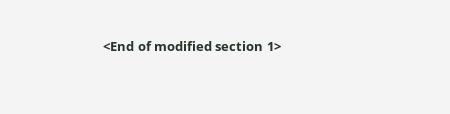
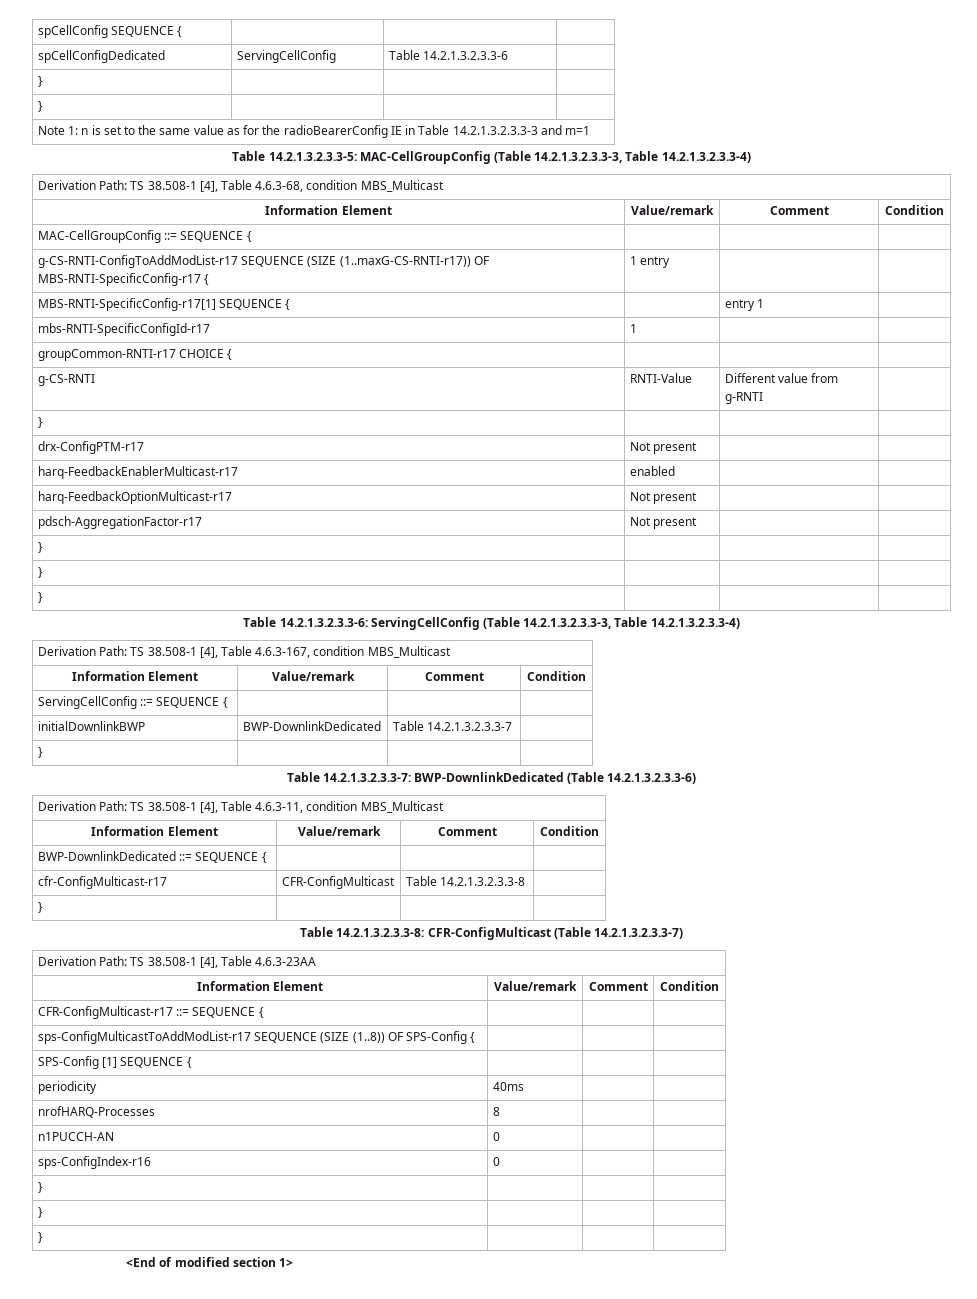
(103, 46) none -> [37,25,183,38] [37,50,165,63] [236,50,336,63] [388,50,509,60] [37,76,43,87] [37,101,43,112] [37,125,591,138] [232,151,751,164] [37,180,444,192] [265,205,392,215] [631,205,715,215] [769,206,829,215] [885,205,945,215] [37,230,252,243] [37,255,489,268] [37,273,210,286] [629,256,671,268] [37,298,291,311] [724,299,765,311] [37,323,210,336] [629,324,637,333] [37,349,233,361] [37,374,95,386] [629,373,692,383] [724,373,839,383] [724,392,763,404] [37,417,43,428] [37,441,144,454] [629,442,698,454] [37,466,238,479] [629,466,675,476] [37,491,232,504] [629,492,698,504] [37,516,202,529] [629,517,698,529] [37,542,43,553] [37,567,43,578] [37,592,43,603] [243,617,740,630] [37,646,451,658] [71,671,199,681] [271,671,355,681] [424,672,484,681] [527,671,586,681] [37,696,228,709] [37,721,145,731] [242,721,381,731] [392,721,513,731] [37,747,43,758] [286,772,697,784] [37,801,444,813] [91,826,218,836] [297,826,381,836] [437,827,497,836] [540,826,599,836] [37,851,267,863] [37,876,167,889] [281,876,395,889] [405,876,526,886] [37,902,43,913] [300,927,683,940] [37,956,317,968] [196,981,324,991] [494,981,577,991] [588,982,648,991] [660,981,720,991] [37,1006,264,1019] [37,1031,476,1044] [37,1056,192,1069] [37,1081,97,1094] [492,1082,524,1091] [37,1106,155,1118] [492,1107,500,1116] [37,1132,114,1141] [492,1132,500,1141] [37,1156,151,1169] [492,1157,500,1166] [37,1182,43,1193] [37,1207,43,1218] [37,1232,43,1243] spCellConfig SEQUENCE { | | | // spCellConfigDedicated | ServingCellConfig | Table 14.2.1.3.2.3.3-6 | // } | | | // } | | | // Note 1: n is set to the same value as for the radioBearerConfig IE in Table 14.2.1.3.2.3.3-3 and m=1 // Table 14.2.1.3.2.3.3-5: MAC-CellGroupConfig (Table 14.2.1.3.2.3.3-3, Table 14.2.1.3.2.3.3-4) // Derivation Path: TS 38.508-1 [4], Table 4.6.3-68, condition MBS_Multicast // Information Element | Value/remark | Comment | Condition // MAC-CellGroupConfig ::= SEQUENCE { | | | // g-CS-RNTI-ConfigToAddModList-r17 SEQUENCE (SIZE (1..maxG-CS-RNTI-r17)) OF MBS-RNTI-SpecificConfig-r17 { | 1 entry | | // MBS-RNTI-SpecificConfig-r17[1] SEQUENCE { | | entry 1 | // mbs-RNTI-SpecificConfigId-r17 | 1 | | // groupCommon-RNTI-r17 CHOICE { | | | // g-CS-RNTI | RNTI-Value | Different value from g-RNTI | // } | | | // drx-ConfigPTM-r17 | Not present | | // harq-FeedbackEnablerMulticast-r17 | enabled | | // harq-FeedbackOptionMulticast-r17 | Not present | | // pdsch-AggregationFactor-r17 | Not present | | // } | | | // } | | | // } | | | // Table 14.2.1.3.2.3.3-6: ServingCellConfig (Table 14.2.1.3.2.3.3-3, Table 14.2.1.3.2.3.3-4) // Derivation Path: TS 38.508-1 [4], Table 4.6.3-167, condition MBS_Multicast // Information Element | Value/remark | Comment | Condition // ServingCellConfig ::= SEQUENCE { | | | // initialDownlinkBWP | BWP-DownlinkDedicated | Table 14.2.1.3.2.3.3-7 | // } | | | // Table 14.2.1.3.2.3.3-7: BWP-DownlinkDedicated (Table 14.2.1.3.2.3.3-6) // Derivation Path: TS 38.508-1 [4], Table 4.6.3-11, condition MBS_Multicast // Information Element | Value/remark | Comment | Condition // BWP-DownlinkDedicated ::= SEQUENCE { | | | // cfr-ConfigMulticast-r17 | CFR-ConfigMulticast | Table 14.2.1.3.2.3.3-8 | // } | | | // Table 14.2.1.3.2.3.3-8: CFR-ConfigMulticast (Table 14.2.1.3.2.3.3-7) // Derivation Path: TS 38.508-1 [4], Table 4.6.3-23AA // Information Element | Value/remark | Comment | Condition // CFR-ConfigMulticast-r17 ::= SEQUENCE { | | | // sps-ConfigMulticastToAddModList-r17 SEQUENCE (SIZE (1..8)) OF SPS-Config { | | | // SPS-Config [1] SEQUENCE { | | | // periodicity | 40ms | | // nrofHARQ-Processes | 8 | | // n1PUCCH-AN | 0 | | // sps-ConfigIndex-r16 | 0 | | // } | | | // } | | | // } | | | //

